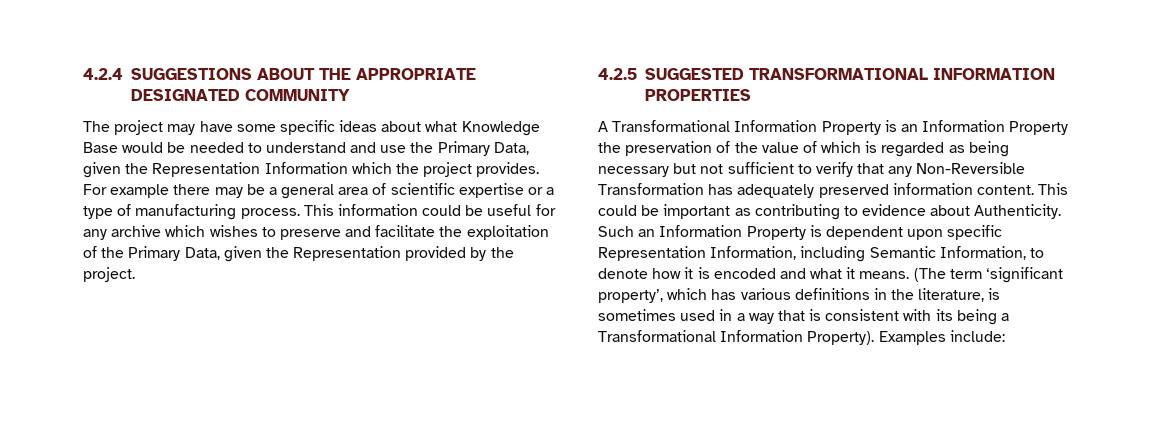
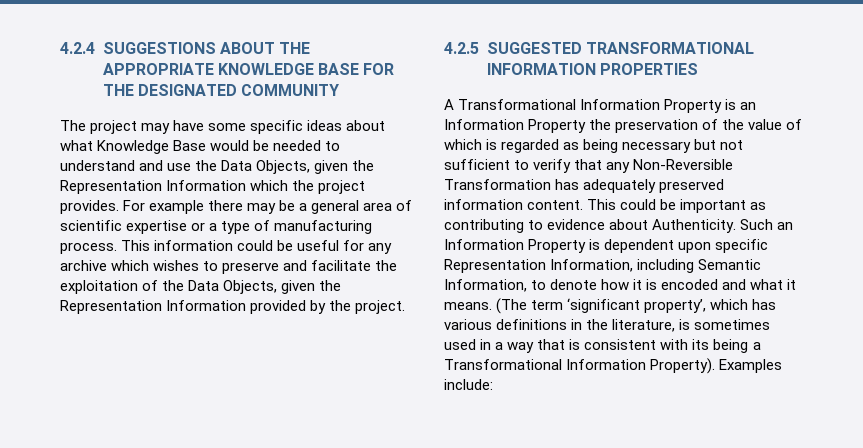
(476, 74) none -> [217,63,395,75] [102,84,134,96] KNOWLEDGE BASE FOR THE
[437,141,529,156] Primary Data, -> [221,160,311,174] Data Objects,
[128,246,402,262] Primary Data, given the Representation -> [188,280,342,294] [60,300,247,314] Data Objects, given the Representation Information

